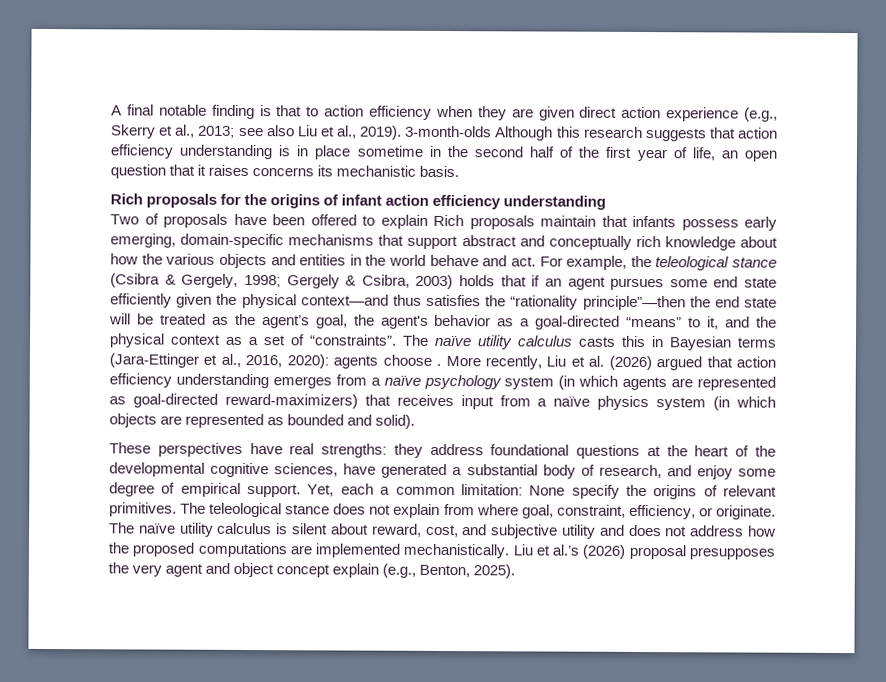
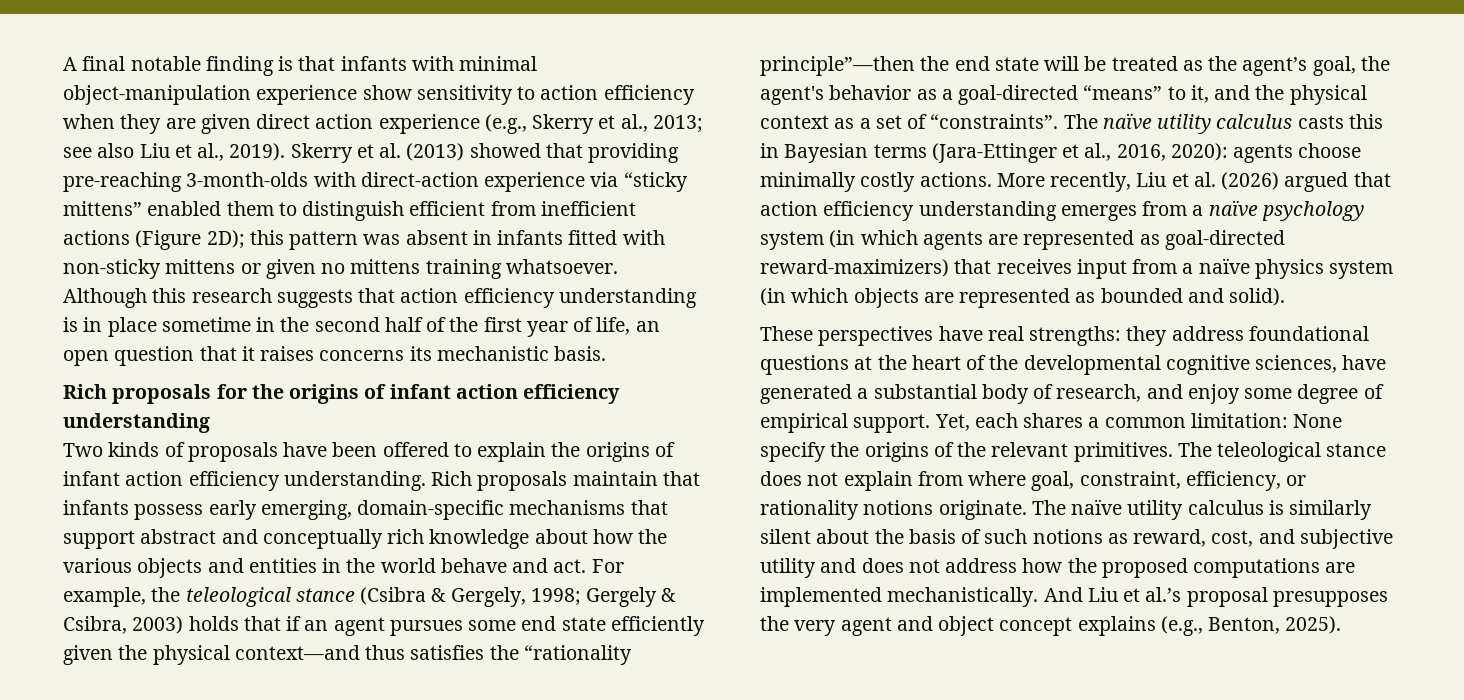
(303, 111) none -> [340,56,538,71] [63,85,513,105] infants with minimal object-manipulation experience show sensitivity
[405,125,493,138] 3-month-olds -> [290,143,680,163] [63,172,688,192] [63,201,636,221] [63,230,665,250] [63,259,618,279] Skerry et al. (2013) showed that providing pre-reaching 3-month-olds with direct-action experience via “sticky mittens” enabled them to distinguish efficient from inefficient actions (Figure 2D); this pattern was absent in infants fitted with non-sticky mittens or given no mittens training whatsoever.
(139, 219) none -> [108,442,160,457] kinds
(428, 221) none -> [551,442,675,462] [63,471,426,491] the origins of infant action efficiency understanding.
[436,363,442,366] . -> [760,172,992,192] minimally costly actions.
(374, 489) none -> [1023,413,1084,428] shares
(718, 491) none -> [957,442,987,457] the
(713, 512) none -> [760,500,934,520] rationality notions
(289, 529) none -> [1289,500,1373,520] similarly
(369, 529) none -> [874,529,1128,544] the basis of such notions as
(510, 551) none -> [1043,587,1083,602] And
[582,544,626,559] (2026) -> (1182, 594) none
[332,563,380,578] explain -> [1077,616,1156,636] explains

